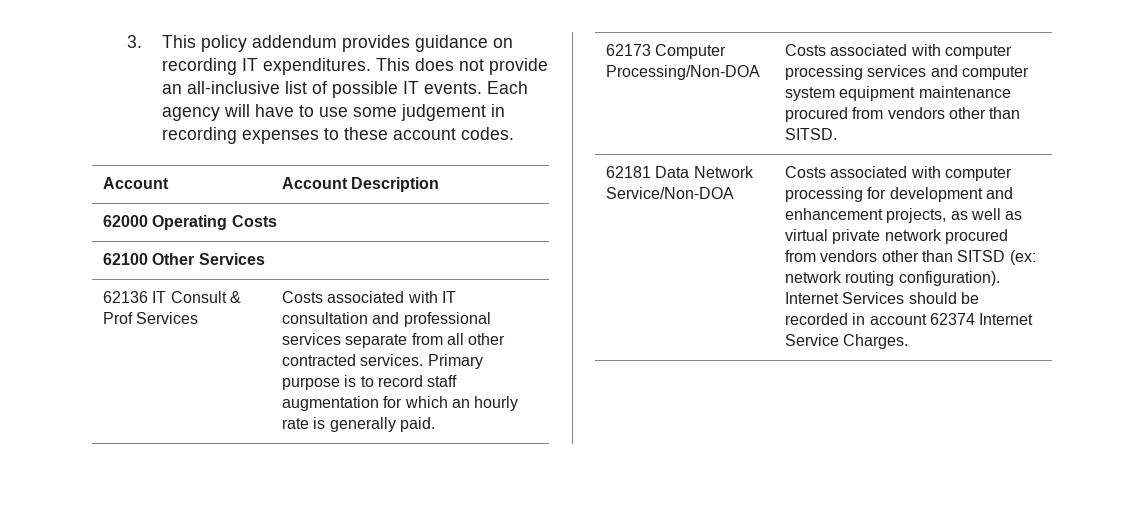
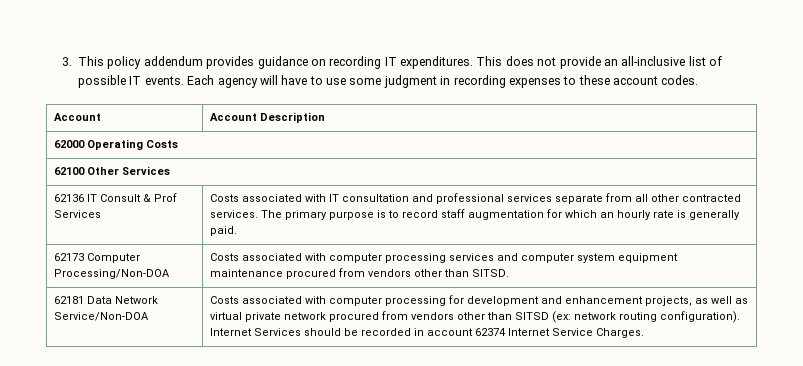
[400,104,486,121] judgement -> [383,75,437,88] judgment
[427,354,483,369] Primary -> [261,210,328,220] The primary

